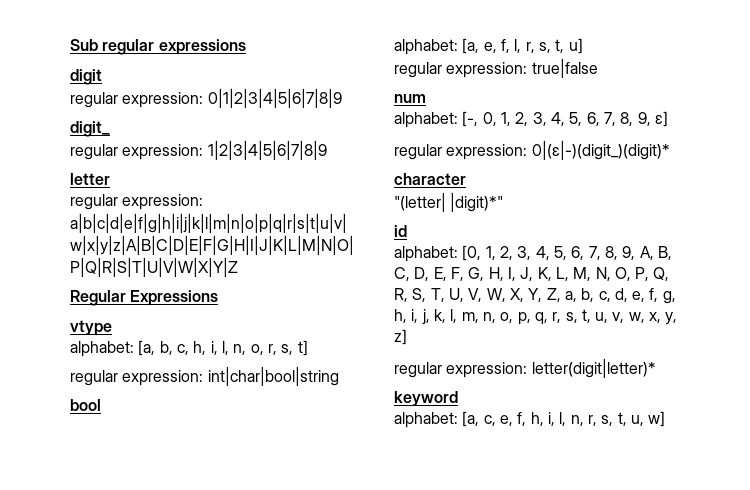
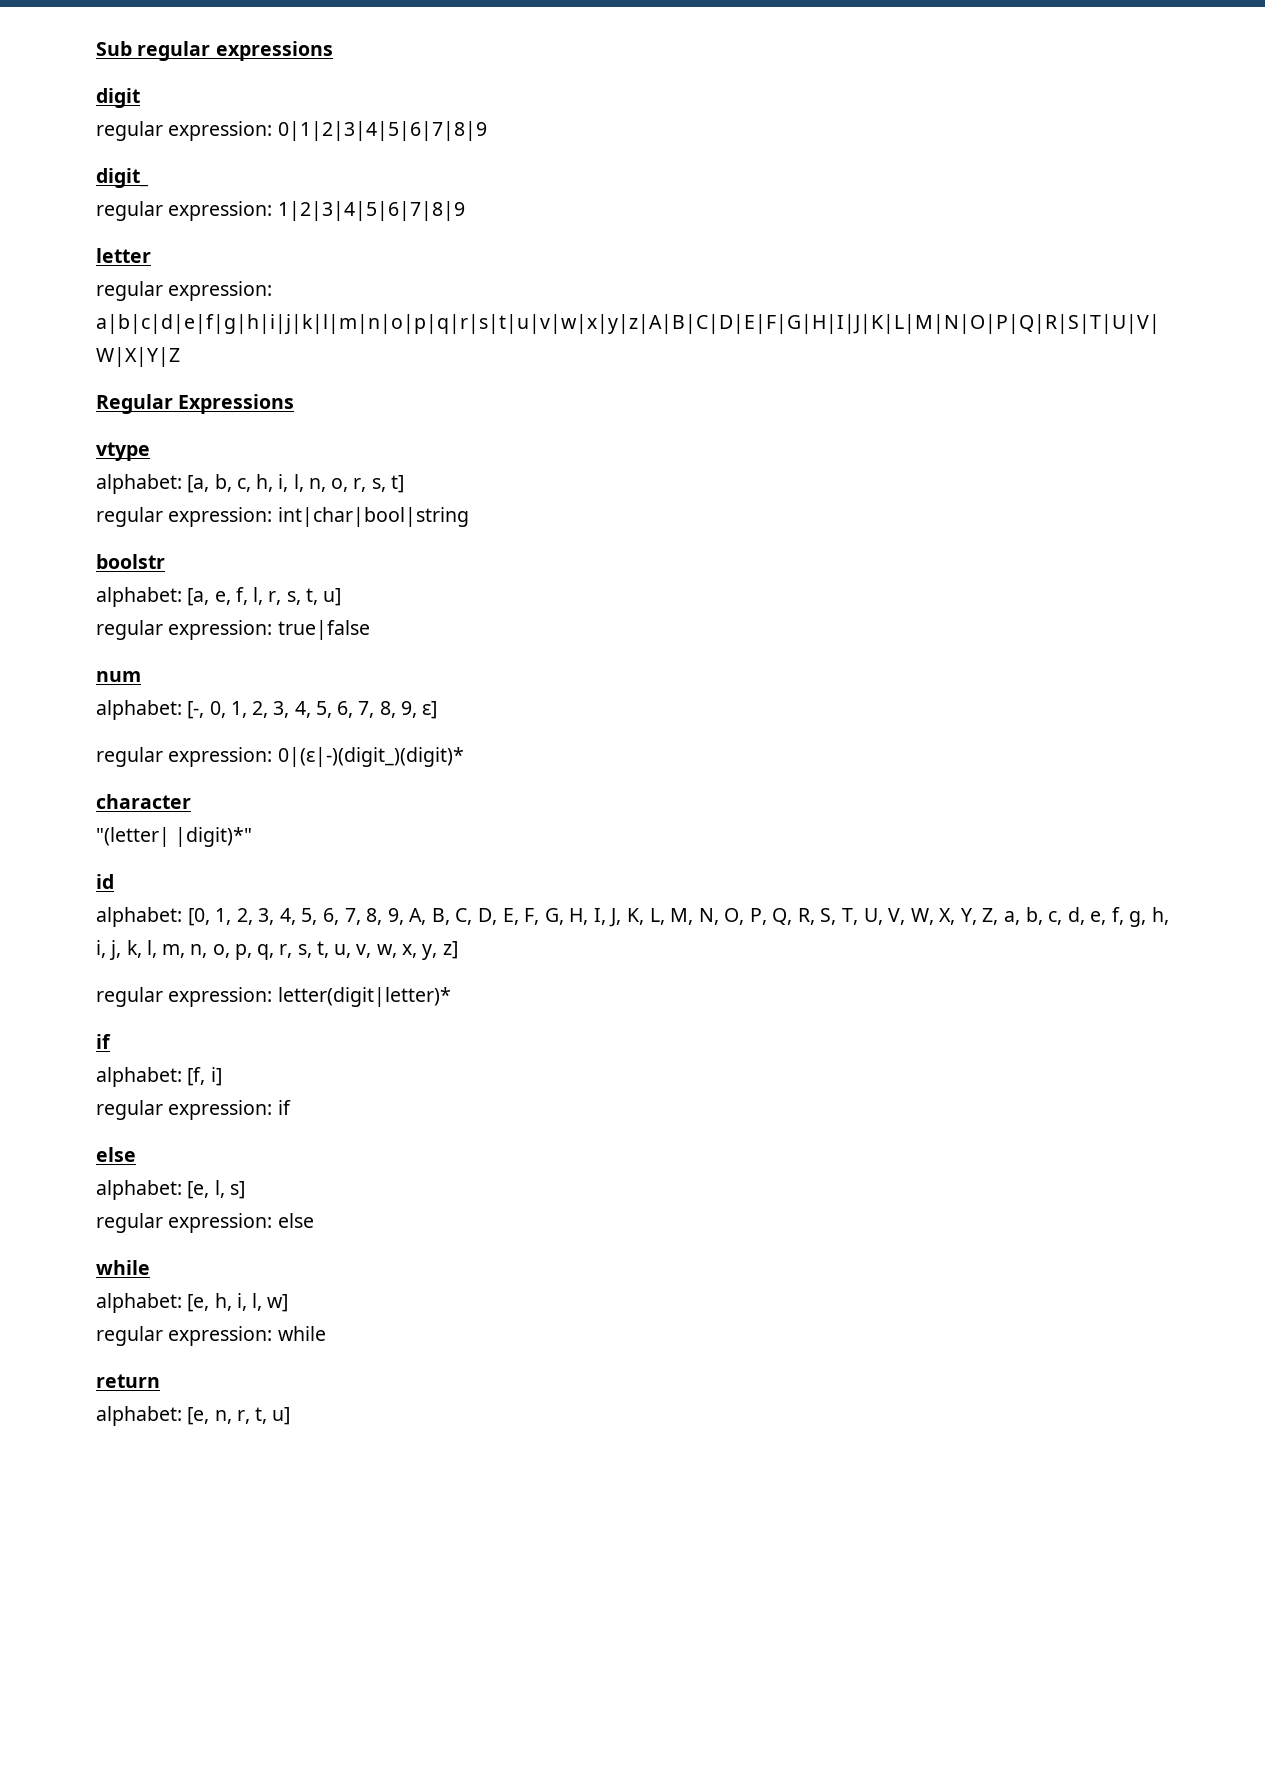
[70,399,101,411] bool -> [96,554,165,569] boolstr
[394,391,458,406] [394,411,666,428] keyword // alphabet: [a, c, e, f, h, i, l, n, r, s, t, u, w] -> [96,1034,111,1049] [96,1067,222,1087] [96,1100,291,1120] [96,1147,136,1162] [96,1180,245,1200] [96,1213,314,1233] [96,1260,150,1275] [96,1293,289,1313] [96,1326,326,1346] [96,1374,160,1388] [96,1406,291,1426] if // alphabet: [f, i] // regular expression: if // else // alphabet: [e, l, s] // regular expression: else // while // alphabet: [e, h, i, l, w] // regular expression: while // return // alphabet: [e, n, r, t, u]

